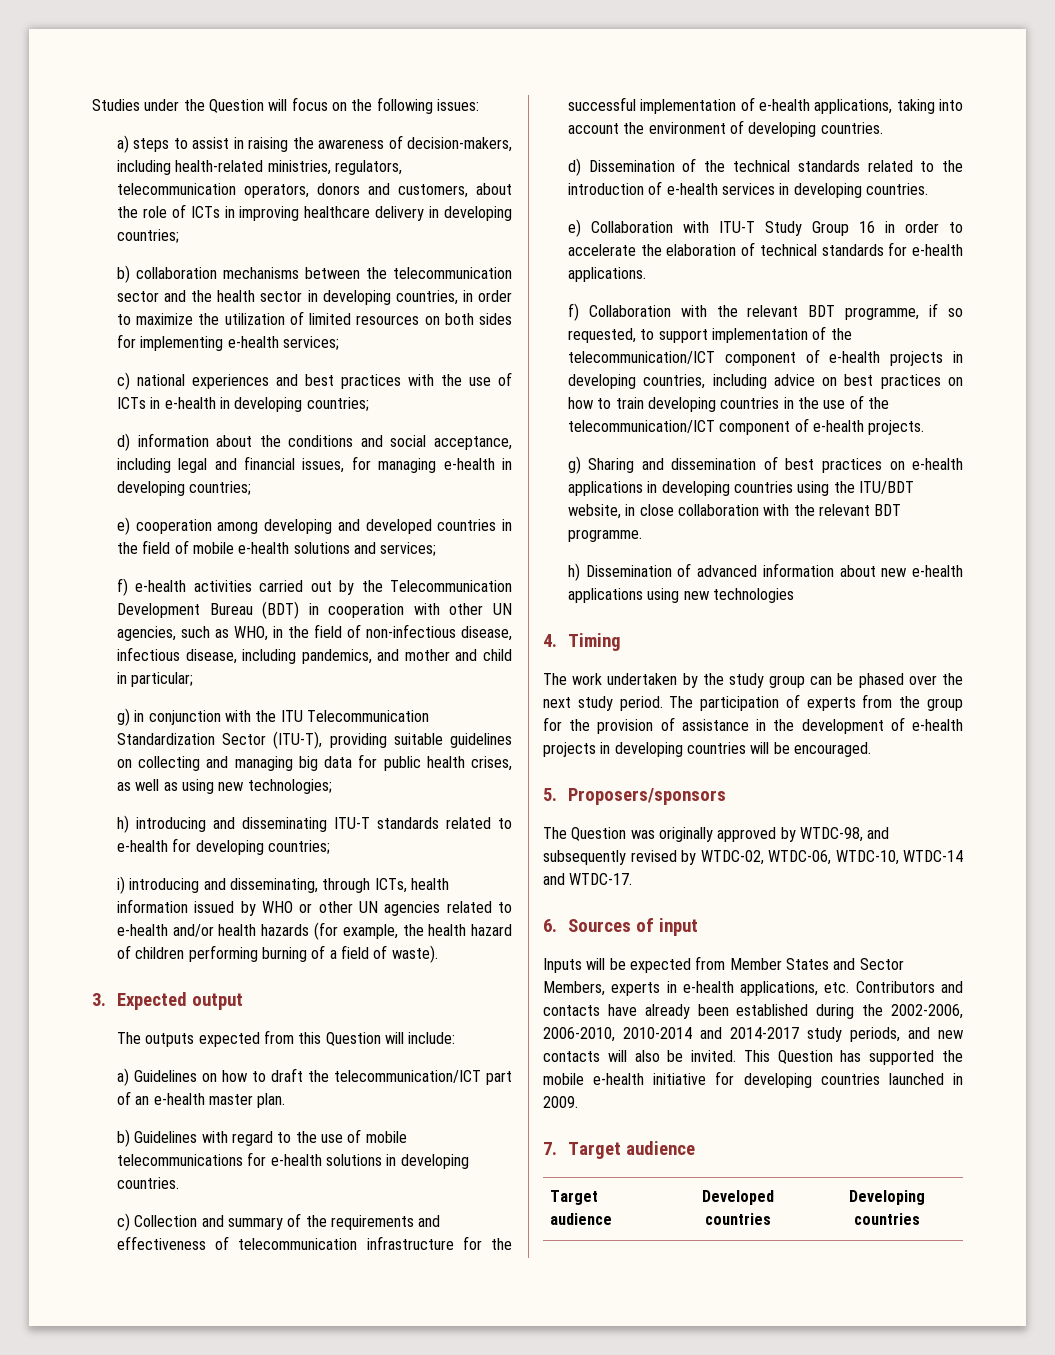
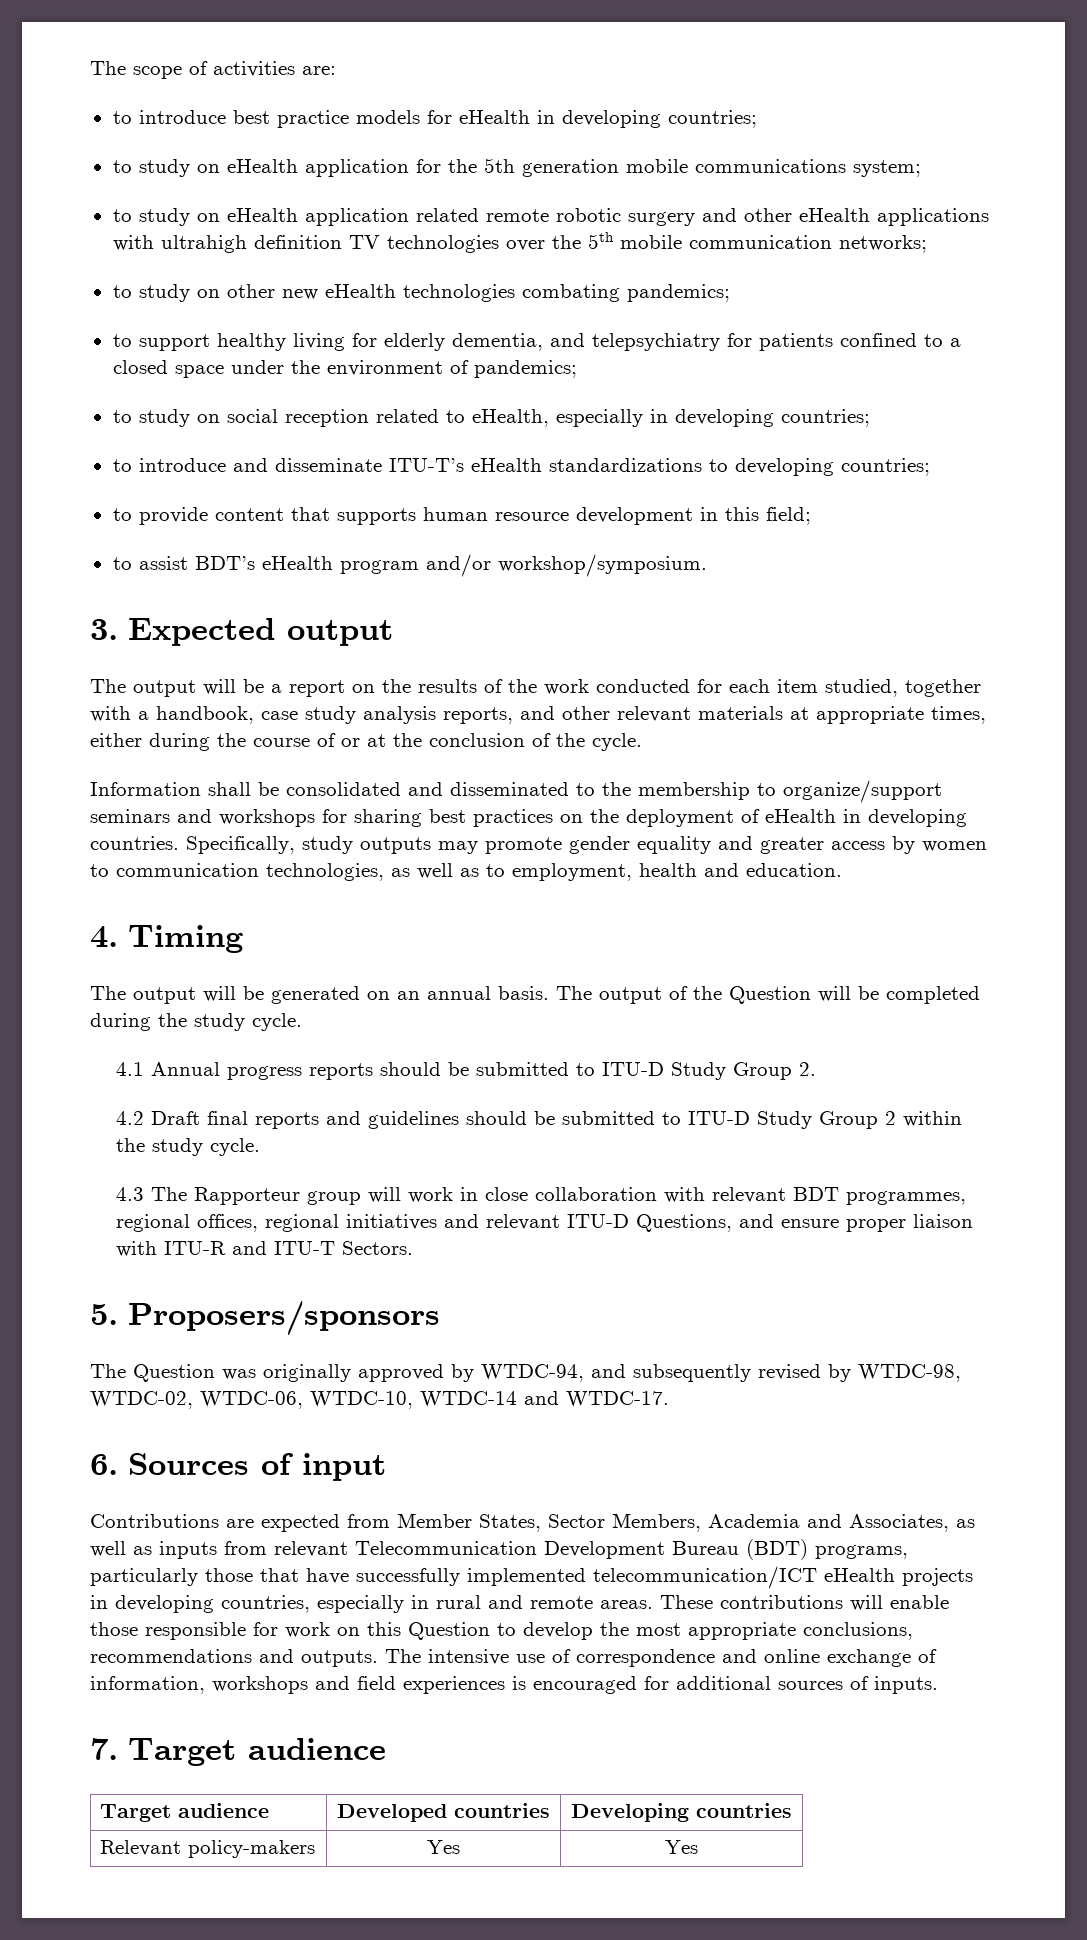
[92,97,479,114] [116,135,512,153] [116,160,402,175] [116,183,513,198] [116,204,512,221] [116,229,179,243] [116,265,513,283] [116,290,512,305] [116,311,513,325] [116,334,339,351] [116,372,512,390] [116,397,369,412] [116,433,512,451] [116,456,512,473] [116,481,252,496] [116,517,512,535] [116,540,437,556] [116,578,512,596] [116,601,512,619] [116,624,512,641] [116,647,512,664] [116,672,194,687] [116,708,429,726] [116,731,512,749] [116,754,513,771] [116,779,332,794] [116,815,512,833] [116,838,330,855] [116,876,449,894] [116,899,512,916] [116,922,512,940] [116,945,438,963] [92,992,243,1010] [116,1030,456,1047] [116,1068,512,1086] [116,1091,286,1108] [116,1129,407,1147] [116,1152,469,1169] [116,1177,179,1189] [116,1213,441,1231] [116,1236,513,1250] [567,97,964,114] [567,120,883,137] [567,158,964,176] [567,181,928,198] [567,219,963,237] [567,242,963,256] [567,267,646,282] [567,303,964,321] [567,326,852,343] [567,349,963,366] [567,374,963,389] [567,395,889,412] [567,418,925,435] [567,456,963,474] [567,481,914,496] [567,504,902,519] [567,529,642,542] [567,563,963,581] [567,588,794,603] [543,633,621,651] [543,673,963,688] [543,694,963,711] [543,717,963,734] [543,742,871,757] Studies under the Question will focus on the following issues: // a) steps to assist in raising the awareness of decision-makers, including health-related ministries, regulators, telecommunication operators, donors and customers, about the role of ICTs in improving healthcare delivery in developing countries; // b) collaboration mechanisms between the telecommunication sector and the health sector in developing countries, in order to maximize the utilization of limited resources on both sides for implementing e-health services; // c) national experiences and best practices with the use of ICTs in e-health in developing countries; // d) information about the conditions and social acceptance, including legal and financial issues, for managing e-health in developing countries; // e) cooperation among developing and developed countries in the field of mobile e-health solutions and services; // f) e-health activities carried out by the Telecommunication Development Bureau (BDT) in cooperation with other UN agencies, such as WHO, in the field of non-infectious disease, infectious disease, including pandemics, and mother and child in particular; // g) in conjunction with the ITU Telecommunication Standardization Sector (ITU-T), providing suitable guidelines on collecting and managing big data for public health crises, as well as using new technologies; // h) introducing and disseminating ITU-T standards related to e-health for developing countries; // i) introducing and disseminating, through ICTs, health information issued by WHO or other UN agencies related to e-health and/or health hazards (for example, the health hazard of children performing burning of a field of waste). // 3. Expected output // The outputs expected from this Question will include: // a) Guidelines on how to draft the telecommunication/ICT part of an e-health master plan. // b) Guidelines with regard to the use of mobile telecommunications for e-health solutions in developing countries. // c) Collection and summary of the requirements and effectiveness of telecommunication infrastructure for the successful implementation of e-health applications, taking into account the environment of developing countries. // d) Dissemination of the technical standards related to the introduction of e-health services in developing countries. // e) Collaboration with ITU-T Study Group 16 in order to accelerate the elaboration of technical standards for e-health applications. // f) Collaboration with the relevant BDT programme, if so requested, to support implementation of the telecommunication/ICT component of e-health projects in developing countries, including advice on best practices on how to train developing countries in the use of the telecommunication/ICT component of e-health projects. // g) Sharing and dissemination of best practices on e-health applications in developing countries using the ITU/BDT website, in close collaboration with the relevant BDT programme. // h) Dissemination of advanced information about new e-health applications using new technologies // 4. Timing // The work undertaken by the study group can be phased over the next study period. The participation of experts from the group for the provision of assistance in the development of e-health projects in developing countries will be encouraged. -> [90,61,336,79] [112,110,757,128] [112,158,921,177] [112,208,989,226] [112,232,927,253] [112,284,730,302] [112,333,961,351] [112,360,577,378] [112,409,870,427] [112,458,930,476] [112,507,811,525] [112,554,707,577] [90,618,394,646] [90,679,981,697] [90,706,986,724] [90,733,642,751] [90,780,942,803] [90,809,967,827] [90,836,987,854] [90,863,842,881] [90,925,244,953] [90,986,980,1004] [90,1013,302,1031] [115,1062,816,1080] [115,1111,962,1129] [115,1138,260,1156] [115,1187,966,1205] [115,1214,973,1232] [115,1241,413,1257] The scope of activities are: // to introduce best practice models for eHealth in developing countries; // to study on eHealth application for the 5th generation mobile communications system; // to study on eHealth application related remote robotic surgery and other eHealth applications with ultrahigh definition TV technologies over the 5th mobile communication networks; // to study on other new eHealth technologies combating pandemics; // to support healthy living for elderly dementia, and telepsychiatry for patients confined to a closed space under the environment of pandemics; // to study on social reception related to eHealth, especially in developing countries; // to introduce and disseminate ITU-T’s eHealth standardizations to developing countries; // to provide content that supports human resource development in this field; // to assist BDT’s eHealth program and/or workshop/symposium. // 3. Expected output // The output will be a report on the results of the work conducted for each item studied, together with a handbook, case study analysis reports, and other relevant materials at appropriate times, either during the course of or at the conclusion of the cycle. // Information shall be consolidated and disseminated to the membership to organize/support seminars and workshops for sharing best practices on the deployment of eHealth in developing countries. Specifically, study outputs may promote gender equality and greater access by women to communication technologies, as well as to employment, health and education. // 4. Timing // The output will be generated on an annual basis. The output of the Question will be completed during the study cycle. // 4.1 Annual progress reports should be submitted to ITU-D Study Group 2. // 4.2 Draft final reports and guidelines should be submitted to ITU-D Study Group 2 within the study cycle. // 4.3 The Rapporteur group will work in close collaboration with relevant BDT programmes, regional offices, regional initiatives and relevant ITU-D Questions, and ensure proper liaison with ITU-R and ITU-T Sectors.
[799,827,863,842] WTDC-98, -> [481,1364,584,1382] WTDC-94,
(696, 857) none -> [858,1364,961,1382] WTDC-98,
[543,956,904,973] [543,981,963,996] [543,1004,963,1019] [543,1027,963,1042] [543,1050,963,1065] [543,1071,963,1088] [543,1096,578,1108] Inputs will be expected from Member States and Sector Members, experts in e-health applications, etc. Contributors and contacts have already been established during the 2002-2006, 2006-2010, 2010-2014 and 2014-2017 study periods, and new contacts will also be invited. This Question has supported the mobile e-health initiative for developing countries launched in 2009. -> [90,1513,975,1532] [90,1539,908,1560] [90,1566,973,1589] [90,1595,949,1613] [90,1622,913,1640] [90,1649,937,1667] [90,1676,938,1694] Contributions are expected from Member States, Sector Members, Academia and Associates, as well as inputs from relevant Telecommunication Development Bureau (BDT) programs, particularly those that have successfully implemented telecommunication/ICT eHealth projects in developing countries, especially in rural and remote areas. These contributions will enable those responsible for work on this Question to develop the most appropriate conclusions, recommendations and outputs. The intensive use of correspondence and online exchange of information, workshops and field experiences is encouraged for additional sources of inputs.
(920, 1219) none -> [100,1840,316,1858] [427,1840,460,1854] [665,1840,698,1854] // Relevant policy-makers | Yes | Yes

